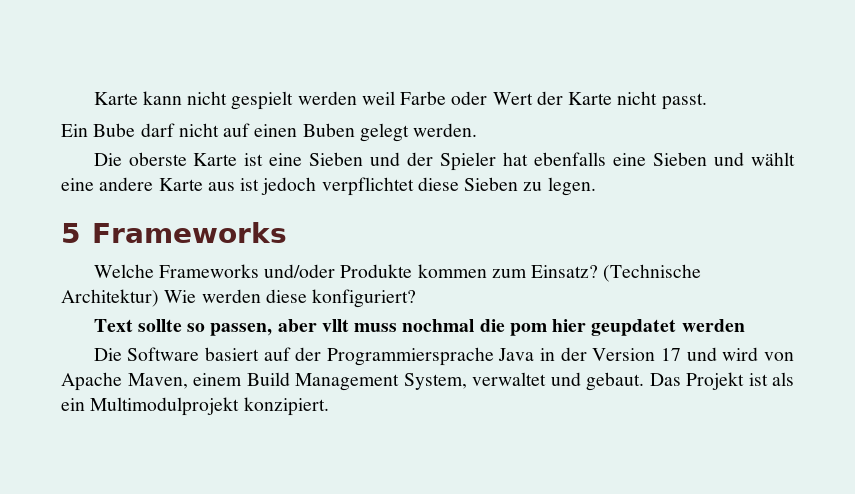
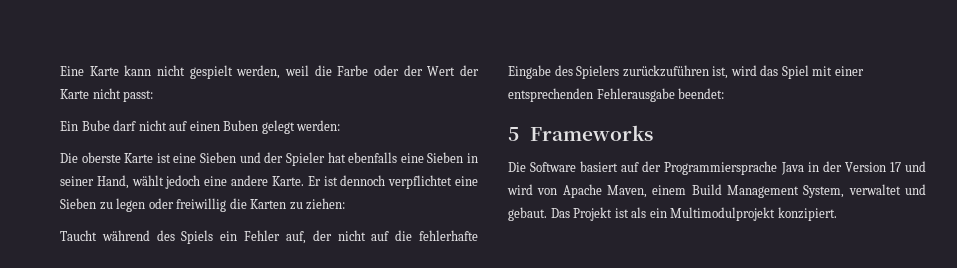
(93, 98) none -> [60,66,84,76] Eine
[297,91,395,105] werden weil -> [236,65,332,79] werden, weil die
(488, 98) none -> [403,65,423,76] der
[661,93,707,110] passt. -> [123,90,154,102] passt:
[413,123,478,137] werden. -> [296,120,341,131] werden:
[714,152,795,166] [61,177,596,196] [61,222,287,243] [93,264,702,282] [61,289,417,308] [93,319,745,336] und wählt eine andere Karte aus ist jedoch verpflichtet diese Sieben zu legen. // 5 Frameworks // Welche Frameworks und/oder Produkte kommen zum Einsatz? (Technische Architektur) Wie werden diese konfiguriert? // Text sollte so passen, aber vllt muss nochmal die pom hier geupdatet werden -> [467,153,479,163] [60,175,478,189] [60,198,346,212] [60,230,478,244] [508,65,864,79] [508,88,725,102] [508,125,654,141] in seiner Hand, wählt jedoch eine andere Karte. Er ist dennoch verpflichtet eine Sieben zu legen oder freiwillig die Karten zu ziehen: // Taucht während des Spiels ein Fehler auf, der nicht auf die fehlerhafte Eingabe des Spielers zurückzuführen ist, wird das Spiel mit einer entsprechenden Fehlerausgabe beendet: // 5 Frameworks

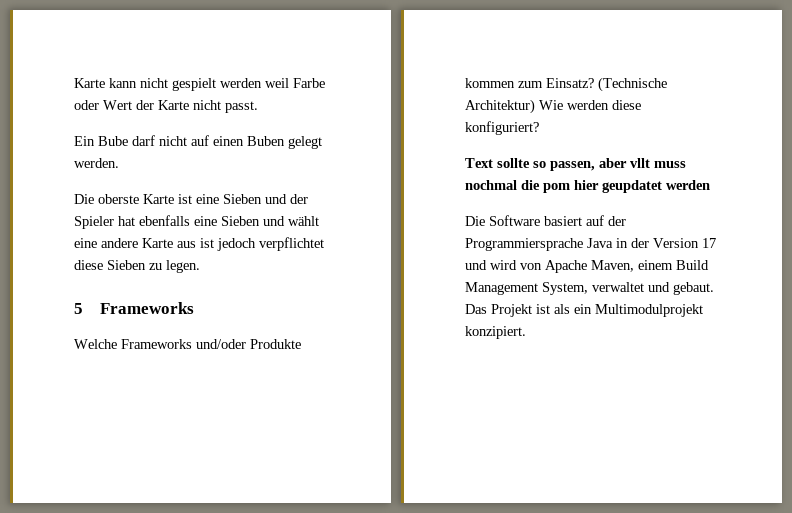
[60,66,84,76] Eine -> (74, 83) none
[236,65,332,79] werden, weil die -> [220,78,289,88] werden weil
[403,65,423,76] der -> (99, 105) none
[123,90,154,102] passt: -> [225,101,258,113] passt.
[296,120,341,131] werden: -> [74,158,119,168] werden.
[467,153,479,163] [60,175,478,189] [60,198,346,212] [60,230,478,244] [508,65,864,79] [508,88,725,102] [508,125,654,141] in seiner Hand, wählt jedoch eine andere Karte. Er ist dennoch verpflichtet eine Sieben zu legen oder freiwillig die Karten zu ziehen: // Taucht während des Spiels ein Fehler auf, der nicht auf die fehlerhafte Eingabe des Spielers zurückzuführen ist, wird das Spiel mit einer entsprechenden Fehlerausgabe beendet: // 5 Frameworks -> [263,216,319,226] [74,237,324,251] [74,260,200,273] [74,302,195,314] [74,339,301,349] [465,77,667,92] [465,99,641,114] [465,121,539,135] [465,158,686,171] [465,180,710,193] und wählt eine andere Karte aus ist jedoch verpflichtet diese Sieben zu legen. // 5 Frameworks // Welche Frameworks und/oder Produkte kommen zum Einsatz? (Technische Architektur) Wie werden diese konfiguriert? // Text sollte so passen, aber vllt muss nochmal die pom hier geupdatet werden

